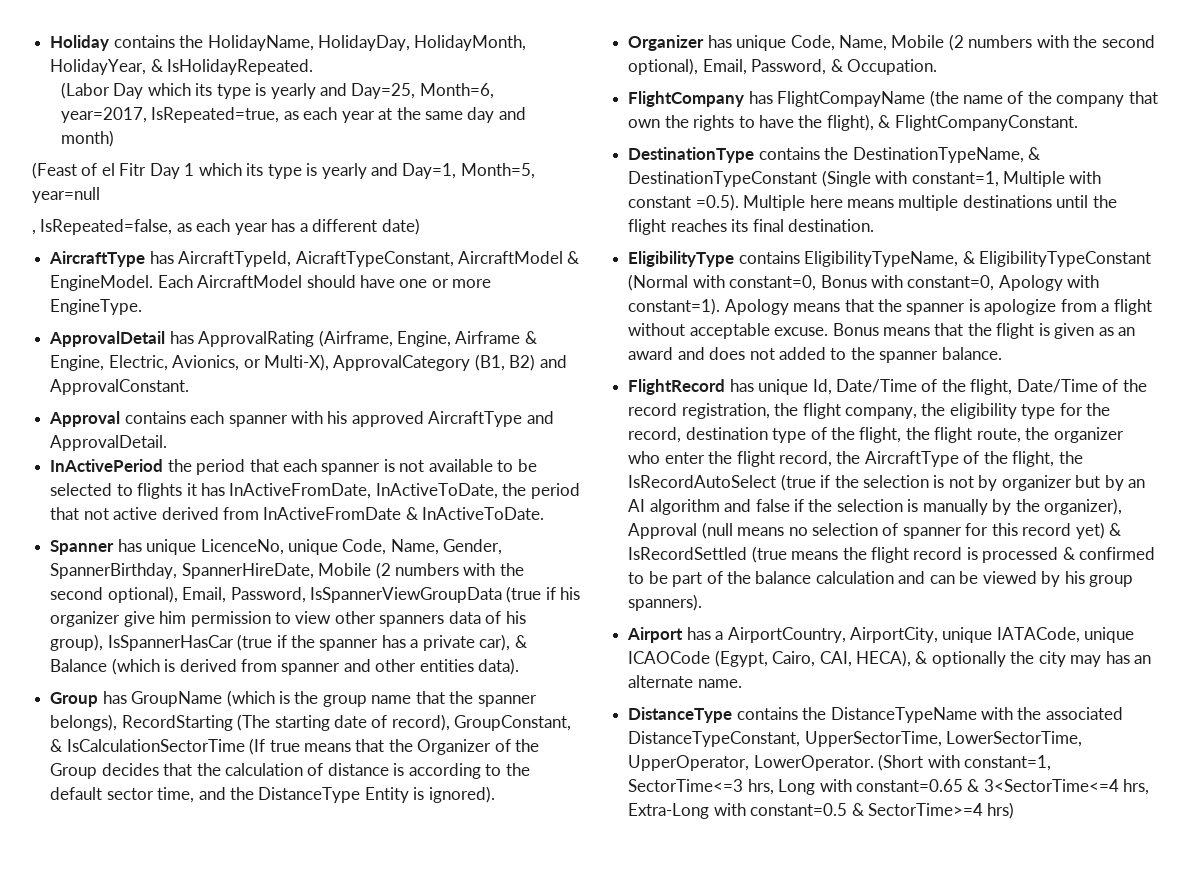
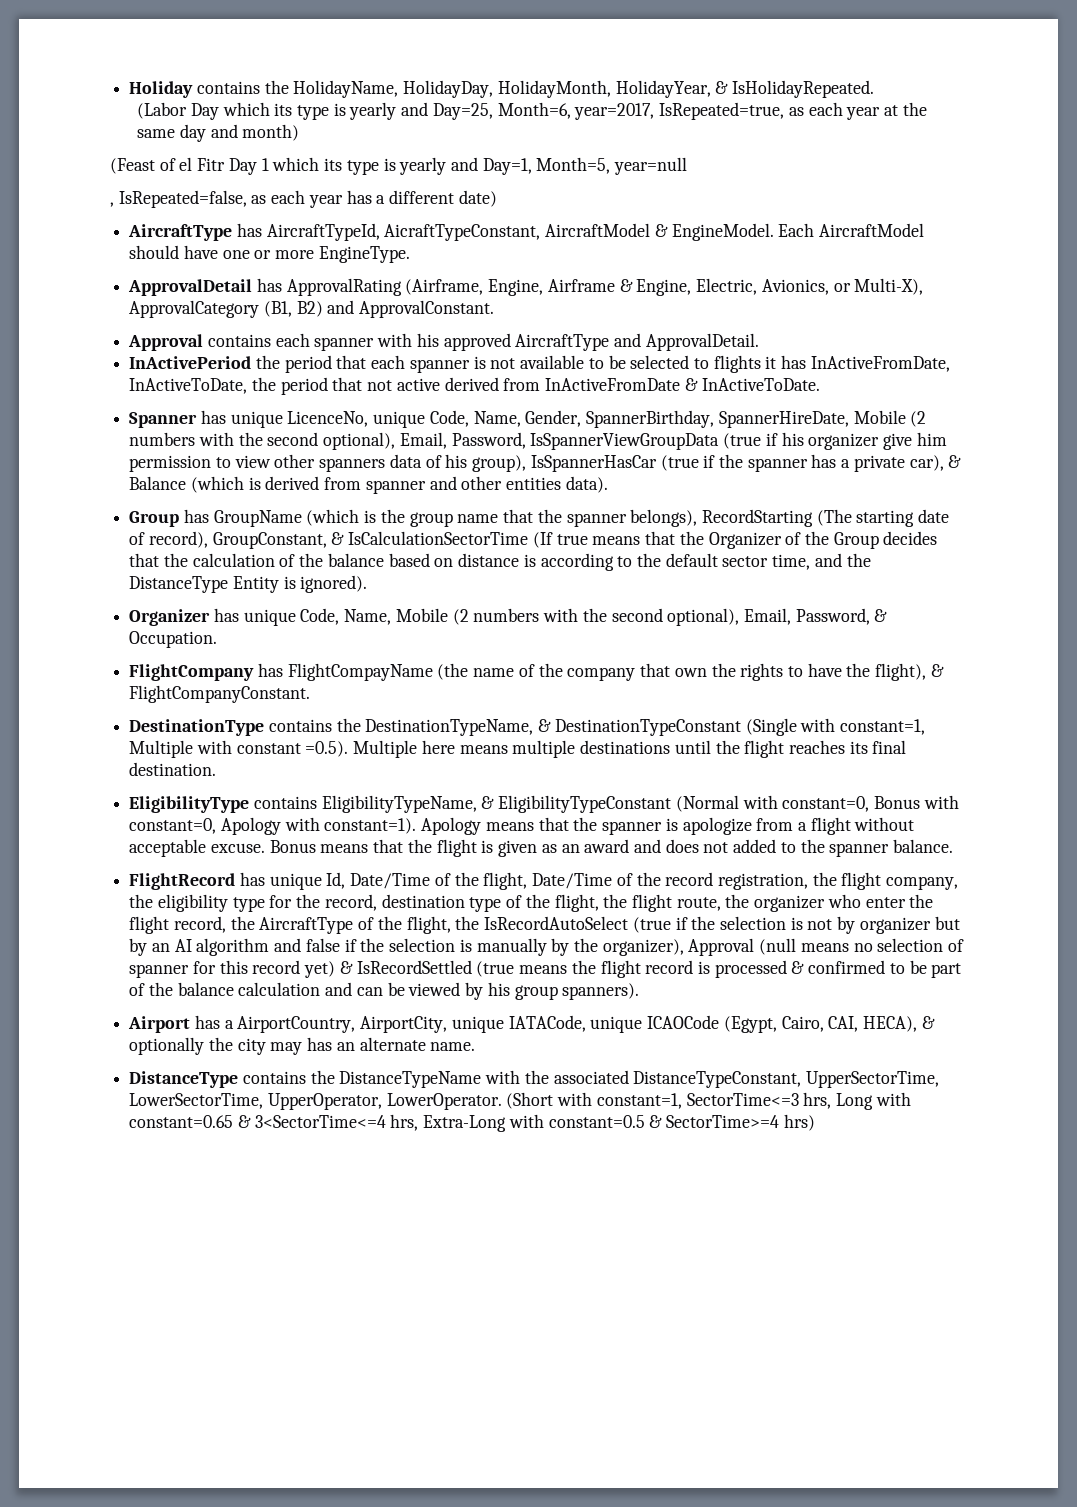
(324, 769) none -> [299,553,454,567] the balance based on

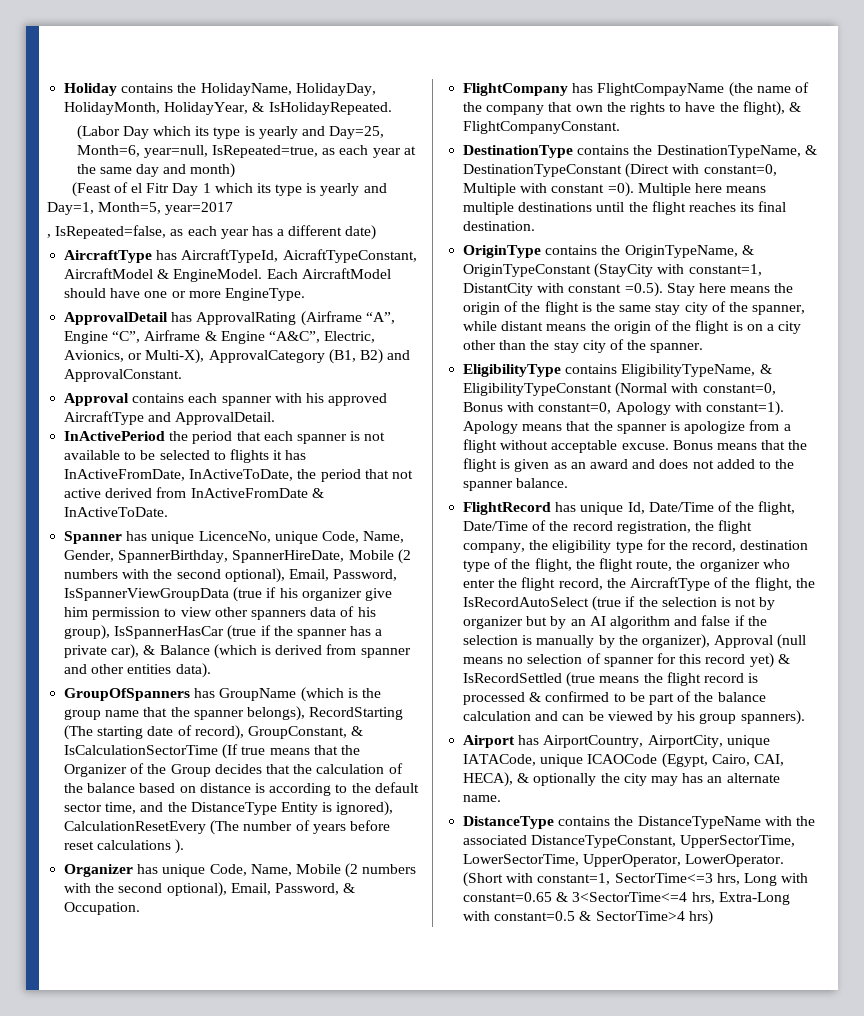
[574,103,655,120] year=2017, -> [143,145,208,158] year=null,
[614,157,688,175] year=null -> [165,202,234,215] year=2017
[405,279,692,296] (Airframe, Engine, Airframe & Engine, -> [300,311,395,326] [64,330,320,344] (Airframe “A”, Engine “C”, Airframe & Engine “A&C”,
[129,511,180,527] Group -> [64,688,191,701] GroupOfSpanners
[300,575,368,593] ignored). -> [336,801,394,816] [64,820,390,835] [64,839,185,854] ignored), CalculationResetEvery (The number of years before reset calculations ).
[745,718,926,736] (Single with constant=1, -> [625,163,777,178] (Direct with constant=0,
[305,741,349,757] =0.5). -> [607,182,634,197] =0).
(217, 769) none -> [463,245,754,258] [463,263,762,278] [463,282,794,297] [463,301,806,315] [463,320,802,334] [463,339,704,353] // OriginType contains the OriginTypeName, & OriginTypeConstant (StayCity with constant=1, DistantCity with constant =0.5). Stay here means the origin of the flight is the same stay city of the spanner, while distant means the origin of the flight is on a city other than the stay city of the spanner.
[224,1020,234,1029] a -> (540, 740) none
[666,1115,780,1128] SectorTime>=4 -> [595,911,685,921] SectorTime>4

